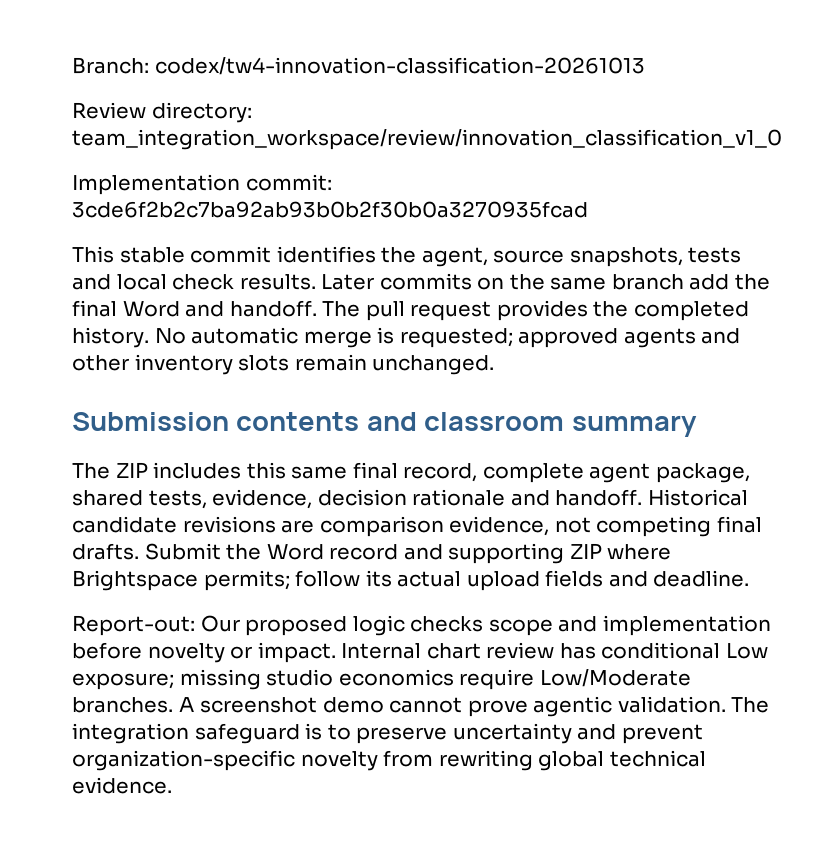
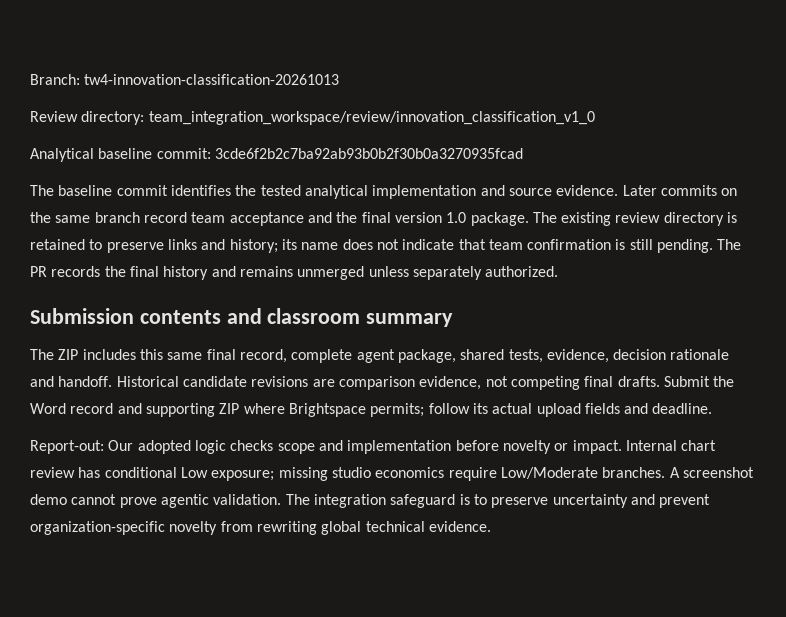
[154,57,645,75] codex/tw4-innovation-classification-20261013 -> [84,74,340,85] tw4-innovation-classification-20261013
[72,174,240,195] Implementation -> [30,148,153,162] Analytical baseline
[72,246,185,263] This stable -> [30,185,113,196] The baseline
[421,247,742,267] [72,274,316,290] agent, source snapshots, tests and local check results. -> [260,185,619,199] tested analytical implementation and source evidence.
[689,274,770,290] [72,300,749,321] [72,327,741,348] [72,354,495,375] add the final Word and handoff. The pull request provides the completed history. No automatic merge is requested; approved agents and other inventory slots remain unchanged. -> [143,212,738,226] [30,239,742,253] [30,266,559,280] record team acceptance and the final version 1.0 package. The existing review directory is retained to preserve links and history; its name does not indicate that team confirmation is still pending. The PR records the final history and remains unmerged unless separately authorized.
[245,616,348,636] proposed -> [137,440,191,454] adopted

